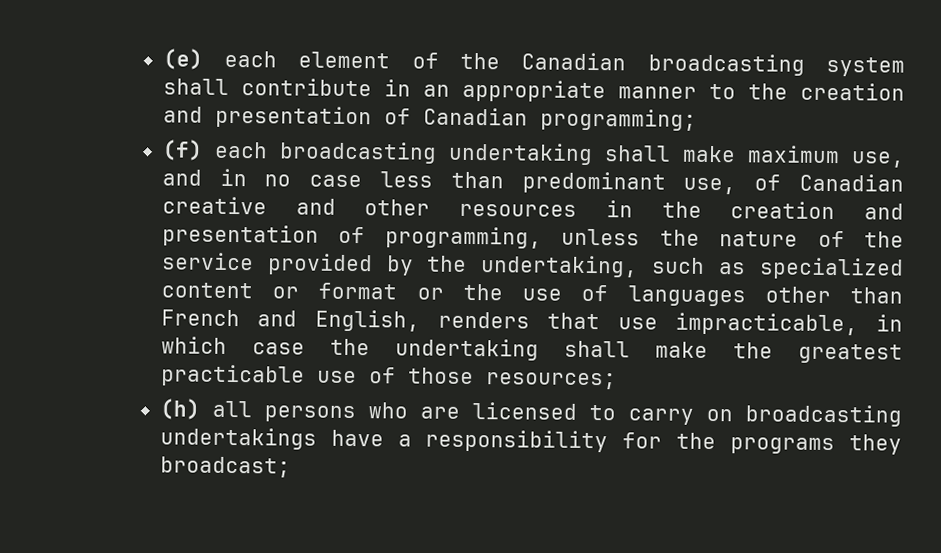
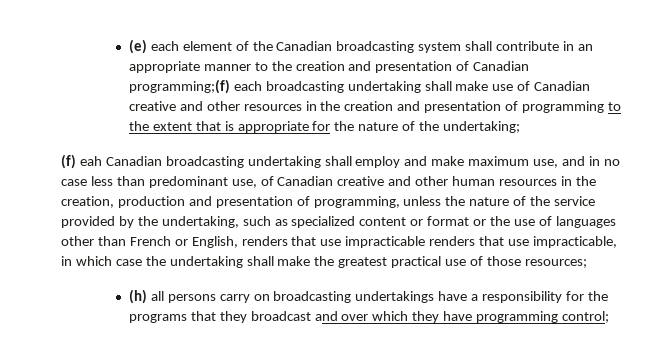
[539,108,697,131] [161,139,203,161] programming; // (f) -> [128,79,230,94] programming;(f)
(736, 154) none -> [492,81,591,91] [128,101,621,113] [128,121,521,133] [61,154,465,169] use of Canadian creative and other resources in the creation and presentation of programming to the extent that is appropriate for the nature of the undertaking; // (f) eah Canadian broadcasting undertaking shall employ and make
[459,200,836,220] resources in the creation -> [452,176,596,186] [61,196,185,208] human resources in the creation, production
[257,310,298,327] and -> [174,239,188,246] or
(658, 323) none -> [345,236,530,248] impracticable renders that use
[160,364,305,387] practicable -> [391,256,442,268] practical
[367,402,616,421] who are licensed to -> (216, 298) none
[849,434,903,455] [159,456,291,478] they broadcast; -> [190,311,610,323] that they broadcast and over which they have programming control;

